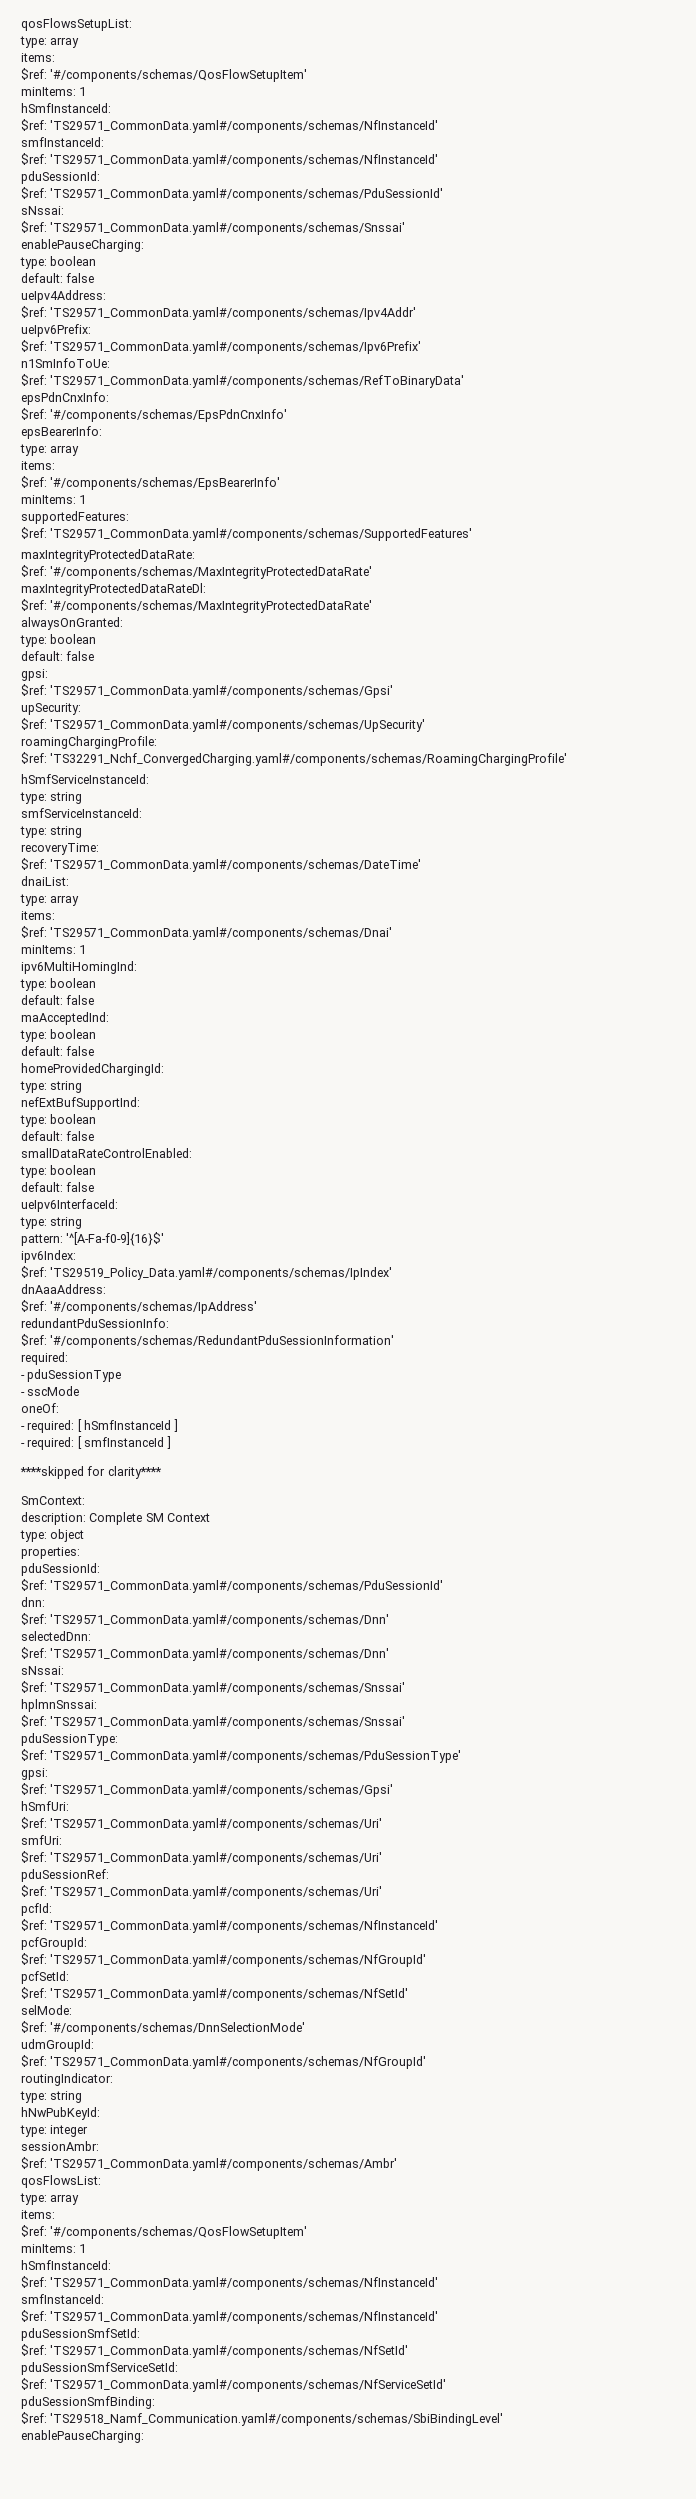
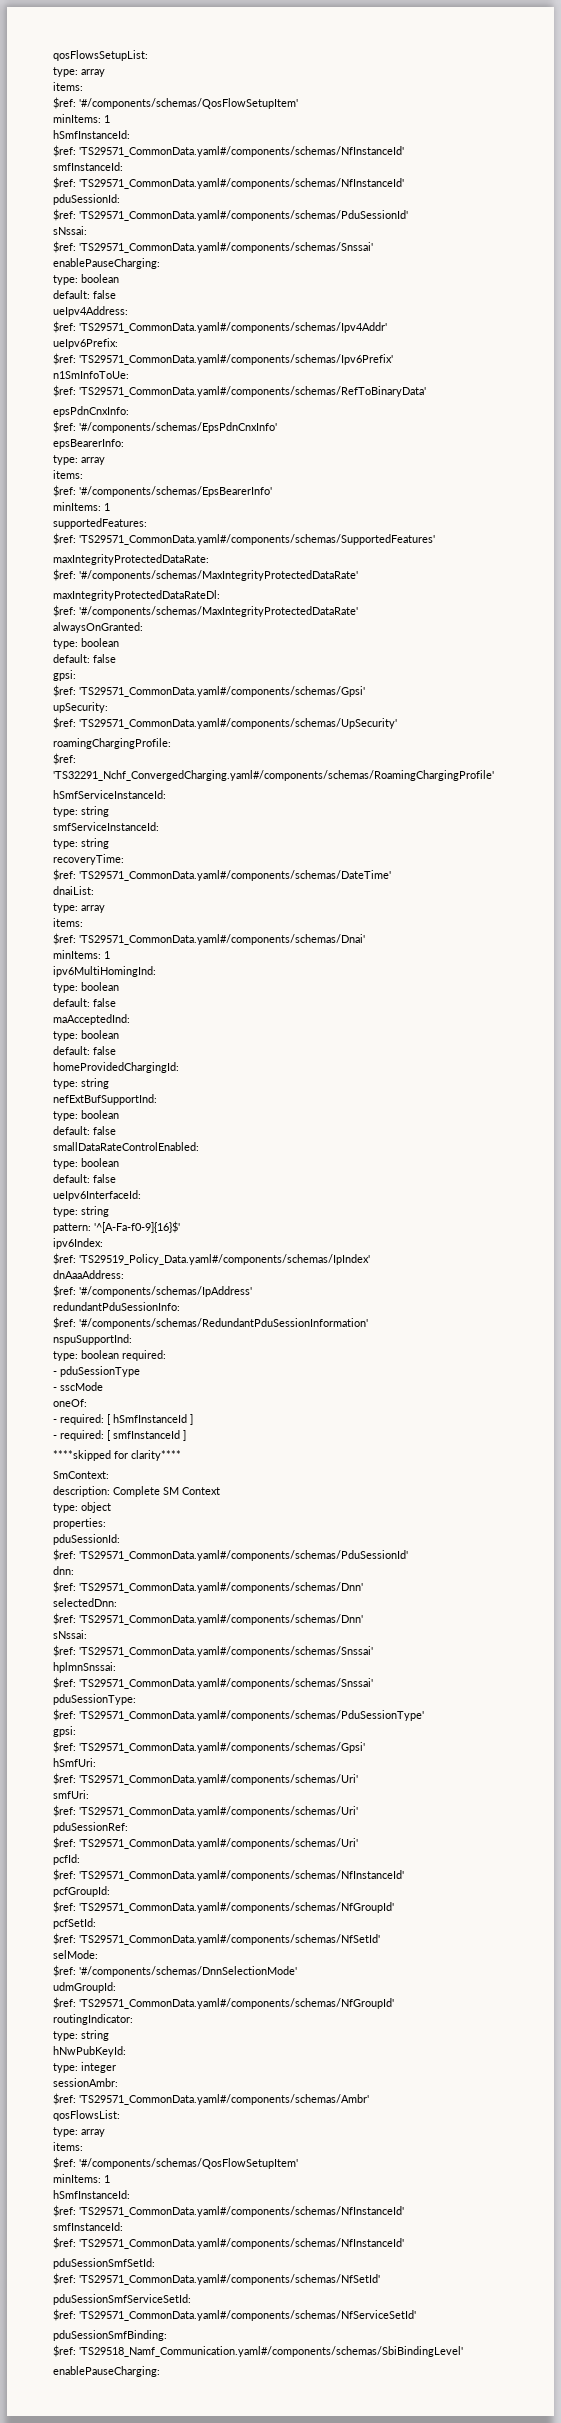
(395, 1341) none -> [53,1334,132,1345] [53,1350,119,1361] nspuSupportInd: // type: boolean

